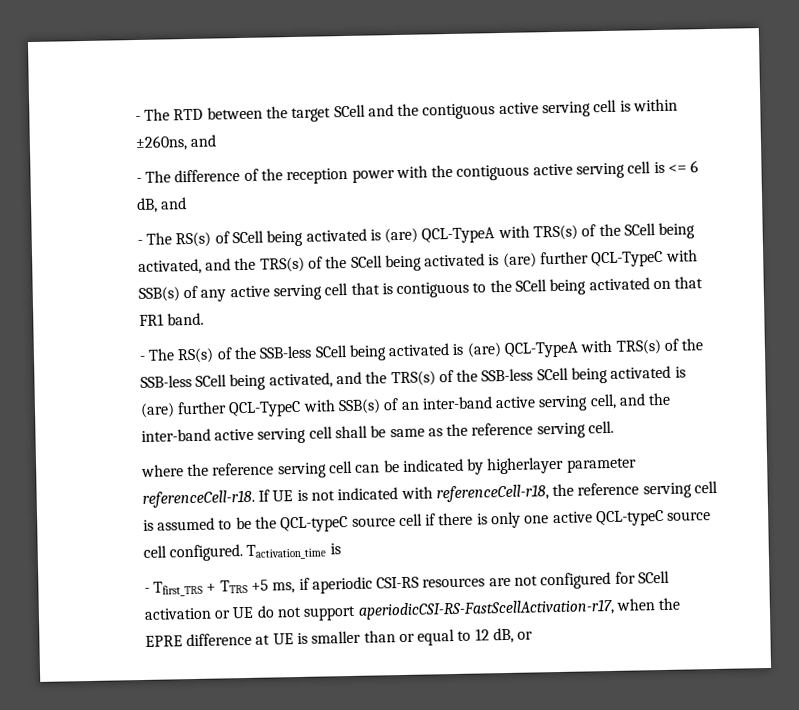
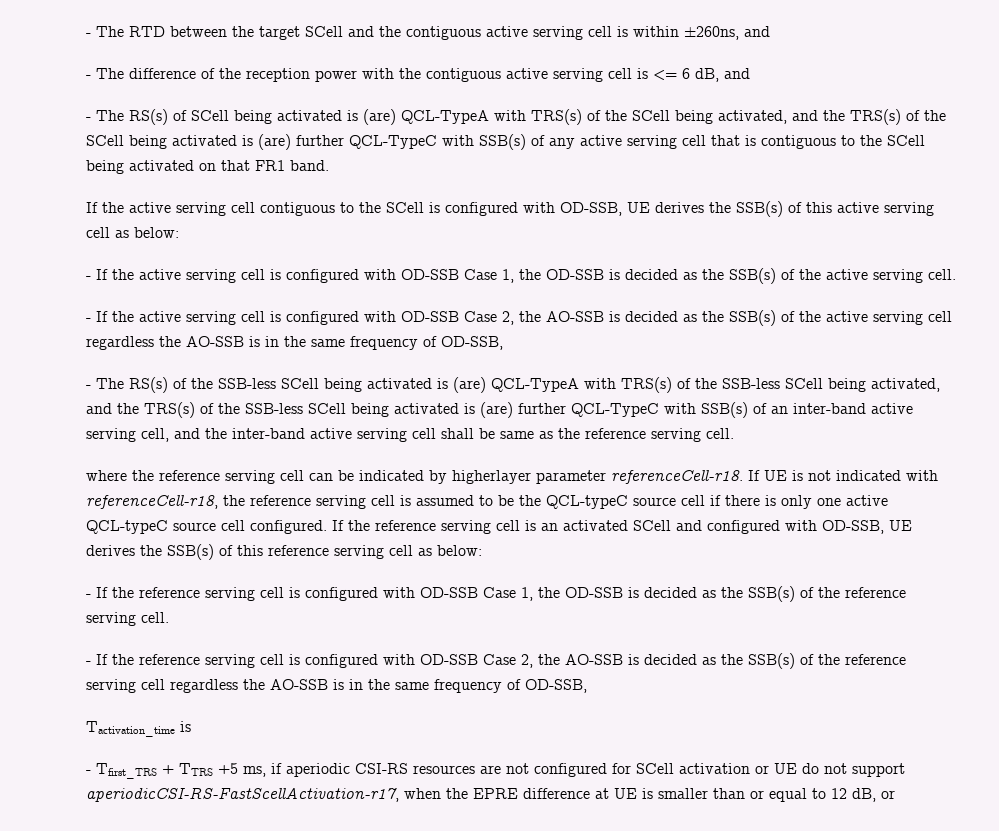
(204, 319) none -> [85,201,934,217] [85,227,179,238] [85,268,956,284] [85,310,952,326] [85,336,503,350] // If the active serving cell contiguous to the SCell is configured with OD-SSB, UE derives the SSB(s) of this active serving cell as below: // - If the active serving cell is configured with OD-SSB Case 1, the OD-SSB is decided as the SSB(s) of the active serving cell. // - If the active serving cell is configured with OD-SSB Case 2, the AO-SSB is decided as the SSB(s) of the active serving cell regardless the AO-SSB is in the same frequency of OD-SSB,
(243, 553) none -> [331,520,912,534] [85,544,482,560] [85,586,906,602] [85,612,169,626] [85,653,906,669] [85,679,587,693] If the reference serving cell is an activated SCell and configured with OD-SSB, UE derives the SSB(s) of this reference serving cell as below: // - If the reference serving cell is configured with OD-SSB Case 1, the OD-SSB is decided as the SSB(s) of the reference serving cell. // - If the reference serving cell is configured with OD-SSB Case 2, the AO-SSB is decided as the SSB(s) of the reference serving cell regardless the AO-SSB is in the same frequency of OD-SSB, //

